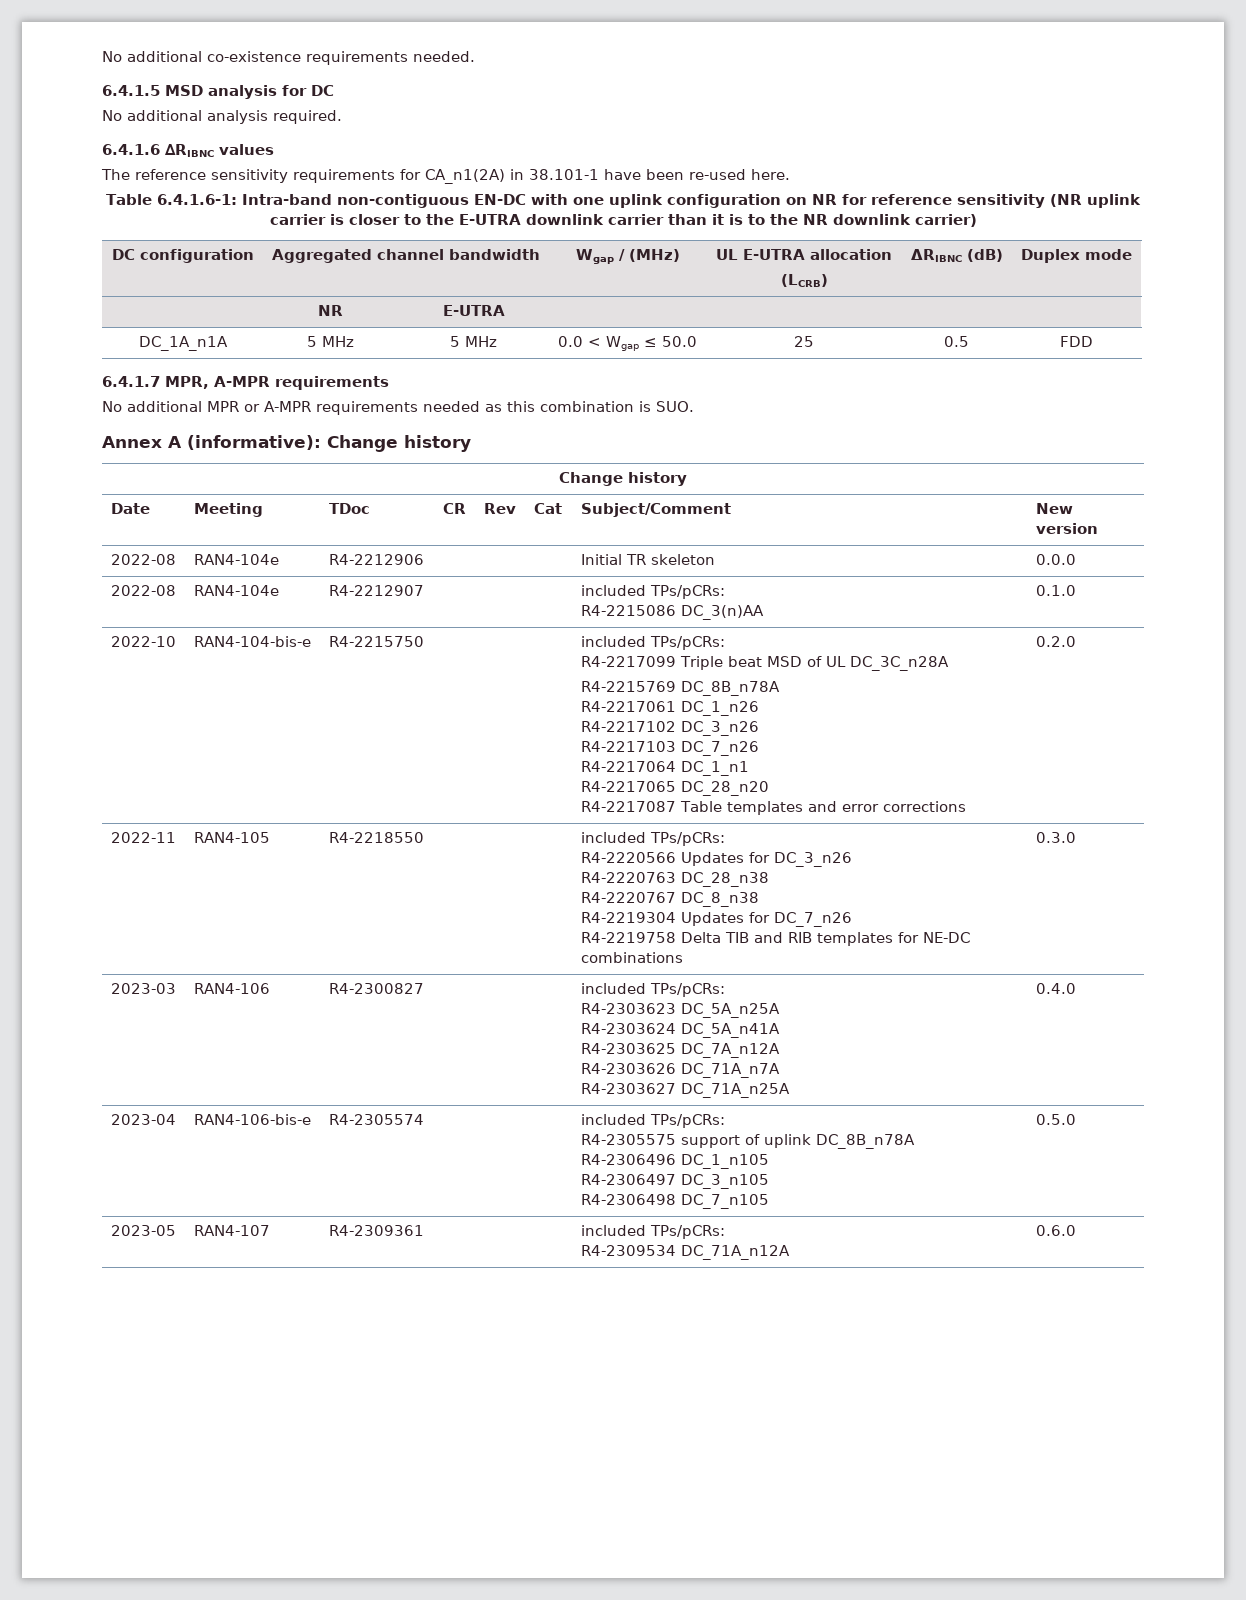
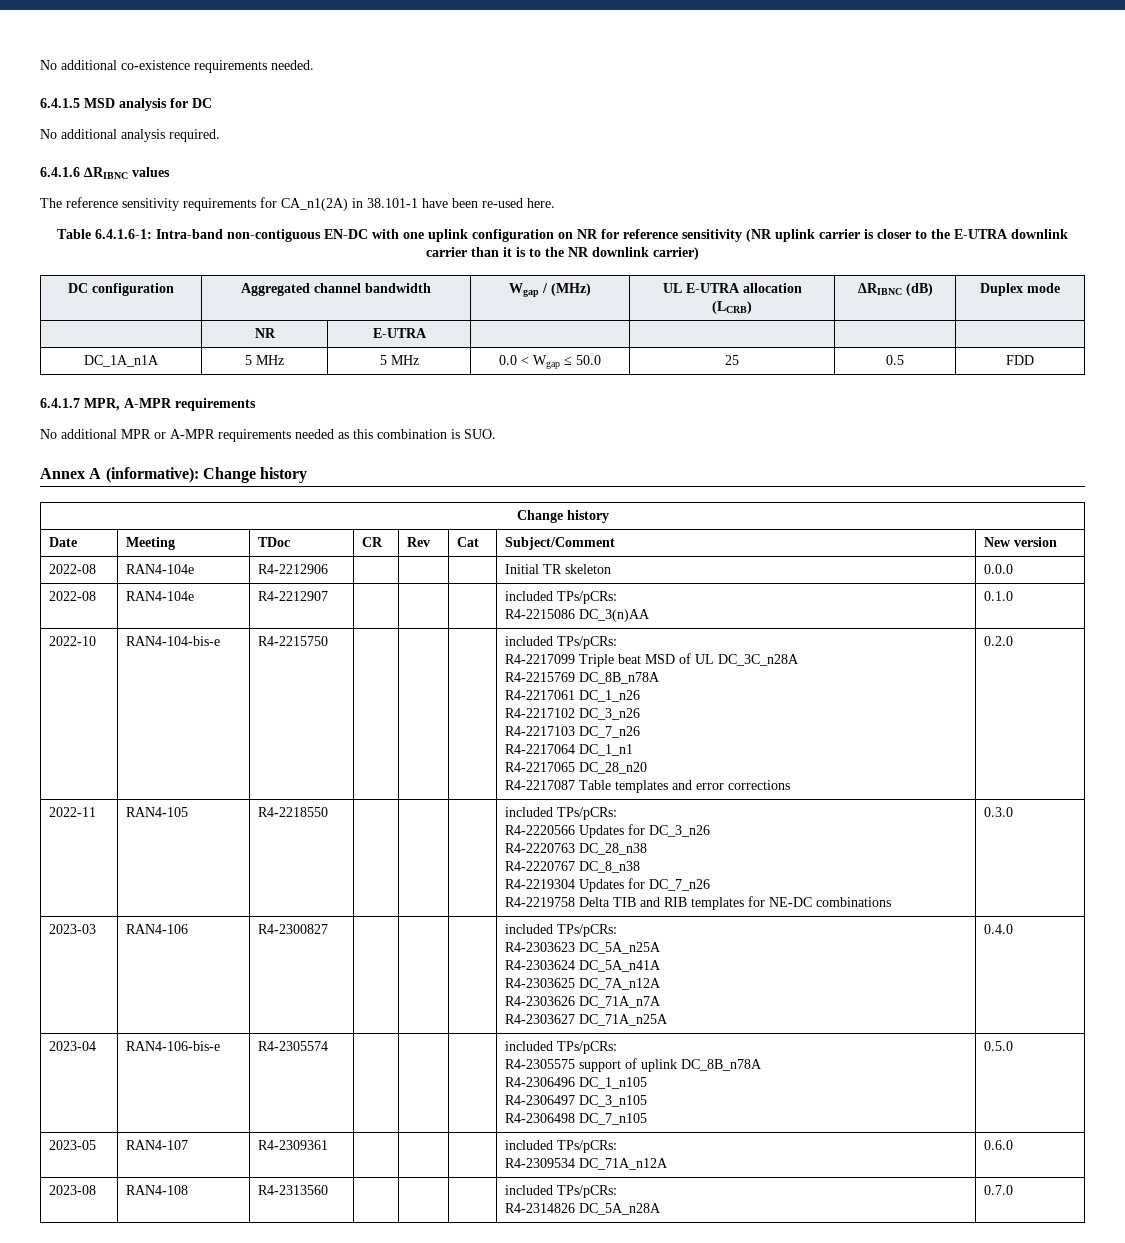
(1076, 1230) none -> [49,1185,97,1195] [126,1185,189,1195] [258,1185,329,1195] [505,1185,618,1198] [505,1203,662,1215] [984,1185,1014,1195] // 2023-08 | RAN4-108 | R4-2313560 | | | | included TPs/pCRs: // R4-2314826 DC_5A_n28A | 0.7.0

